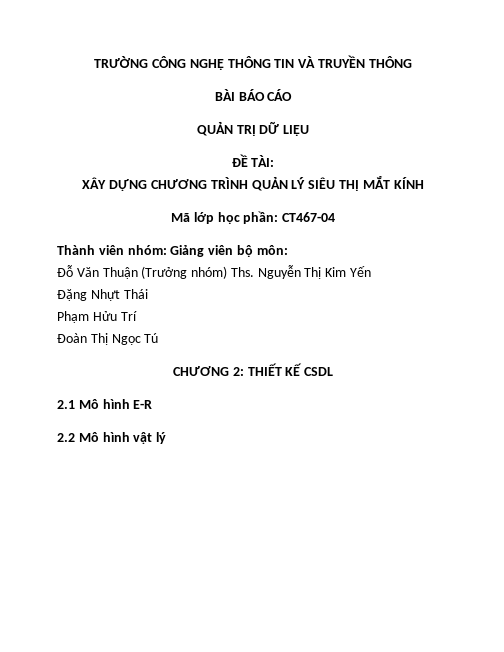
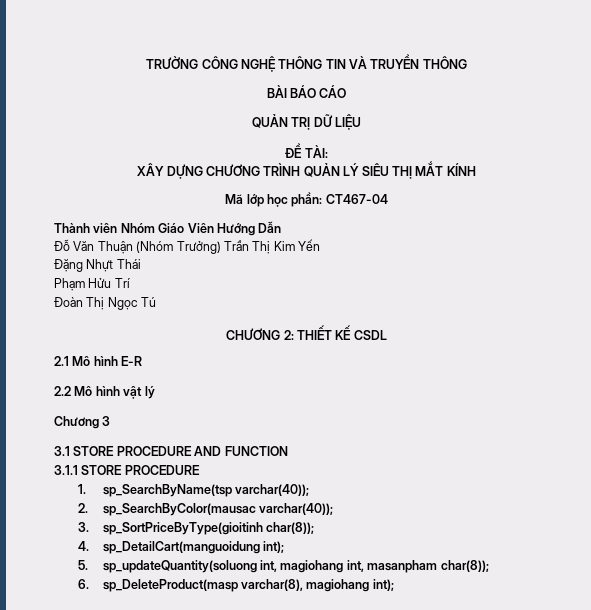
[127,245,288,257] nhóm: Giảng viên bộ môn: -> [120,221,282,236] Nhóm Giáo Viên Hướng Dẫn
[141,265,301,279] (Trưởng nhóm) Ths. Nguyễn -> [136,240,249,254] (Nhóm Trưởng) Trần
(167, 438) none -> [54,416,111,429] [54,446,288,456] [54,465,200,475] [78,484,310,497] [78,503,334,516] [78,522,315,535] [78,541,285,554] [78,560,489,573] [78,579,394,592] // Chương 3 // 3.1 STORE PROCEDURE AND FUNCTION // 3.1.1 STORE PROCEDURE // 1. sp_SearchByName(tsp varchar(40)); // 2. sp_SearchByColor(mausac varchar(40)); // 3. sp_SortPriceByType(gioitinh char(8)); // 4. sp_DetailCart(manguoidung int); // 5. sp_updateQuantity(soluong int, magiohang int, masanpham char(8)); // 6. sp_DeleteProduct(masp varchar(8), magiohang int);

